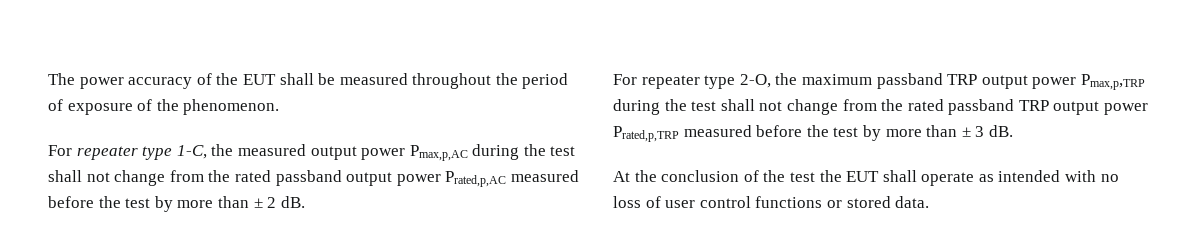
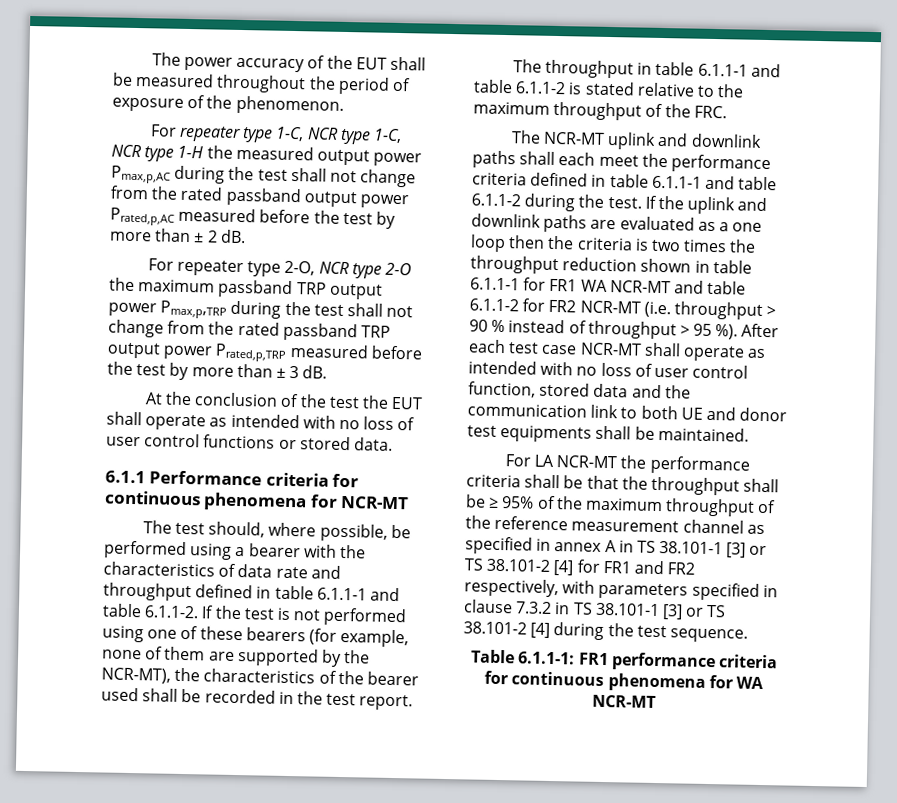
(207, 152) none -> [306,127,402,145] [111,144,204,162] NCR type 1-C, NCR type 1-H
(771, 81) none -> [318,261,412,279] NCR type 2-O
(930, 202) none -> [105,470,360,488] [104,490,410,512] [142,520,411,542] [103,540,366,560] [103,561,341,579] [103,582,400,602] [102,603,408,627] [102,625,410,648] [102,646,371,668] [101,667,419,686] [101,687,414,711] [512,59,781,79] [473,79,745,98] [473,101,727,121] [510,130,762,150] [472,150,771,174] [472,172,778,191] [471,193,768,215] [471,213,763,233] [470,234,757,253] [470,255,752,275] [470,277,747,295] [469,298,777,320] [469,319,780,340] [468,339,767,362] [468,360,749,379] [468,381,691,399] [467,403,788,422] [467,424,749,443] [504,454,750,475] [466,474,780,496] [465,494,777,517] [465,515,765,535] [465,536,768,558] [464,558,696,576] [464,578,778,601] [463,599,727,620] [463,621,748,643] [471,649,778,672] [484,670,764,692] [591,694,656,708] // 6.1.1 Performance criteria for continuous phenomena for NCR-MT // The test should, where possible, be performed using a bearer with the characteristics of data rate and throughput defined in table 6.1.1-1 and table 6.1.1-2. If the test is not performed using one of these bearers (for example, none of them are supported by the NCR-MT), the characteristics of the bearer used shall be recorded in the test report. // The throughput in table 6.1.1-1 and table 6.1.1-2 is stated relative to the maximum throughput of the FRC. // The NCR-MT uplink and downlink paths shall each meet the performance criteria defined in table 6.1.1-1 and table 6.1.1-2 during the test. If the uplink and downlink paths are evaluated as a one loop then the criteria is two times the throughput reduction shown in table 6.1.1-1 for FR1 WA NCR-MT and table 6.1.1-2 for FR2 NCR-MT (i.e. throughput > 90 % instead of throughput > 95 %). After each test case NCR-MT shall operate as intended with no loss of user control function, stored data and the communication link to both UE and donor test equipments shall be maintained. // For LA NCR-MT the performance criteria shall be that the throughput shall be ≥ 95% of the maximum throughput of the reference measurement channel as specified in annex A in TS 38.101-1 [3] or TS 38.101-2 [4] for FR1 and FR2 respectively, with parameters specified in clause 7.3.2 in TS 38.101-1 [3] or TS 38.101-2 [4] during the test sequence. // Table 6.1.1-1: FR1 performance criteria for continuous phenomena for WA NCR-MT

